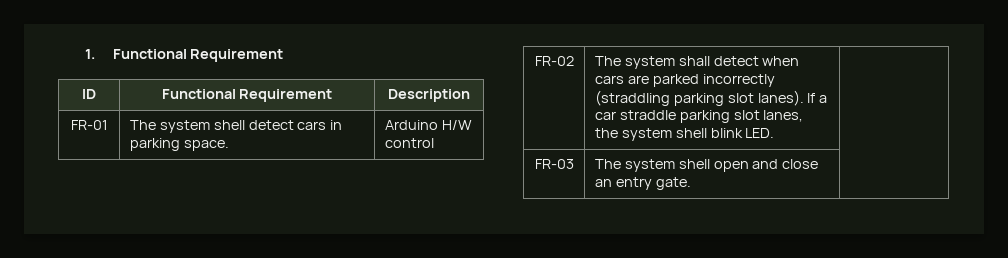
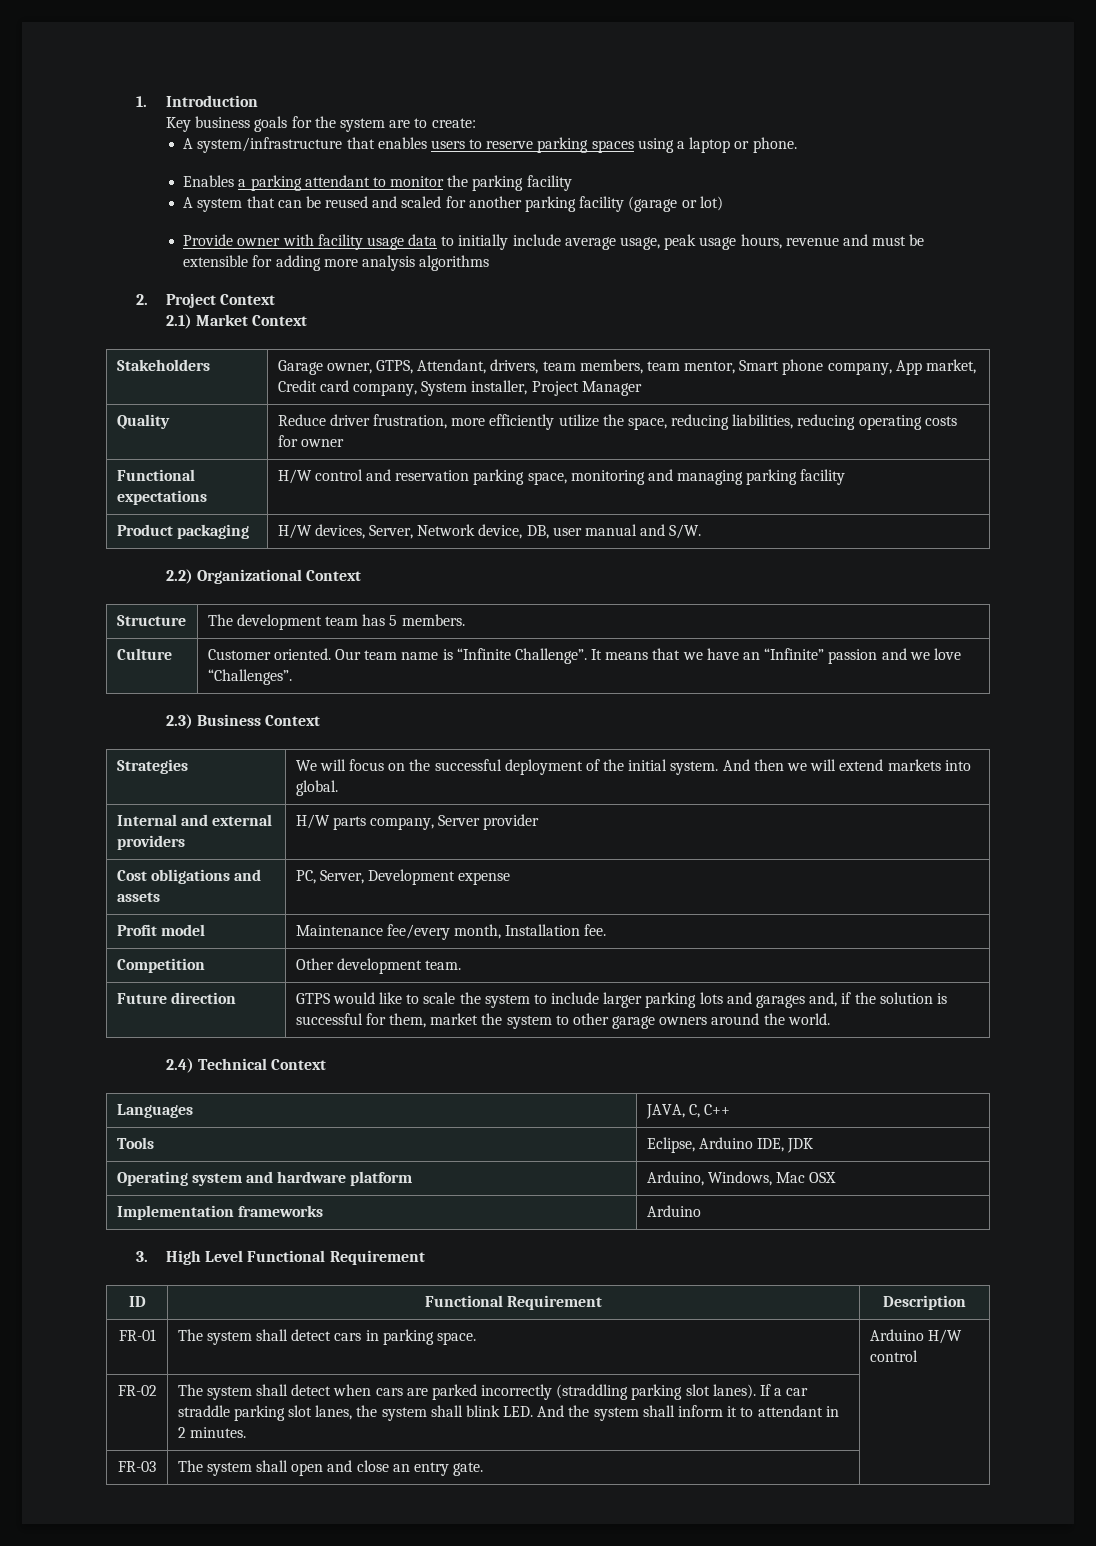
(96, 54) none -> [166,95,259,107] [166,116,476,132] [183,137,797,153] [183,175,572,191] [183,196,723,212] [183,234,925,250] [183,255,490,271] [136,293,276,308] [166,314,308,329] [116,359,210,371] [277,359,977,375] [277,380,642,396] [116,414,170,429] [277,414,957,430] [277,435,344,447] [116,469,195,481] [116,490,207,505] [277,469,846,485] [116,524,249,539] [277,524,702,539] [166,569,362,584] [116,615,186,626] [207,614,465,630] [116,648,172,660] [207,648,961,664] [207,669,292,685] [166,714,321,729] [116,759,188,774] [295,759,971,775] [295,780,338,796] [116,814,272,826] [116,835,185,850] [295,814,540,830] [116,869,261,884] [116,892,160,902] [295,869,511,885] [116,924,205,936] [295,924,607,940] [116,958,205,973] [295,958,461,974] [116,992,236,1004] [295,992,947,1008] [295,1013,830,1029] [166,1058,327,1073] [116,1104,193,1118] [645,1104,730,1119] [116,1137,154,1149] [646,1137,814,1153] [116,1171,413,1186] [646,1171,837,1186] [116,1205,323,1220] [646,1205,701,1217] [136,1250,244,1265] Introduction // Key business goals for the system are to create: // A system/infrastructure that enables users to reserve parking spaces using a laptop or phone. // Enables a parking attendant to monitor the parking facility // A system that can be reused and scaled for another parking facility (garage or lot) // Provide owner with facility usage data to initially include average usage, peak usage hours, revenue and must be extensible for adding more analysis algorithms // 2. Project Context // 2.1) Market Context // Stakeholders | Garage owner, GTPS, Attendant, drivers, team members, team mentor, Smart phone company, App market, Credit card company, System installer, Project Manager // Quality | Reduce driver frustration, more efficiently utilize the space, reducing liabilities, reducing operating costs for owner // Functional expectations | H/W control and reservation parking space, monitoring and managing parking facility // Product packaging | H/W devices, Server, Network device, DB, user manual and S/W. // 2.2) Organizational Context // Structure | The development team has 5 members. // Culture | Customer oriented. Our team name is “Infinite Challenge”. It means that we have an “Infinite” passion and we love “Challenges”. // 2.3) Business Context // Strategies | We will focus on the successful deployment of the initial system. And then we will extend markets into global. // Internal and external providers | H/W parts company, Server provider // Cost obligations and assets | PC, Server, Development expense // Profit model | Maintenance fee/every month, Installation fee. // Competition | Other development team. // Future direction | GTPS would like to scale the system to include larger parking lots and garages and, if the solution is successful for them, market the system to other garage owners around the world. // 2.4) Technical Context // Languages | JAVA, C, C++ // Tools | Eclipse, Arduino IDE, JDK // Operating system and hardware platform | Arduino, Windows, Mac OSX // Implementation frameworks | Arduino // 3. High Level
[213,120,245,130] shell -> [255,1329,288,1341] shall
[675,128,707,138] shell -> [430,1405,463,1417] shall
(775, 133) none -> [537,1405,839,1421] [177,1427,246,1438] And the system shall inform it to attendant in 2 minutes.
[678,159,710,169] shell -> [255,1460,288,1472] shall

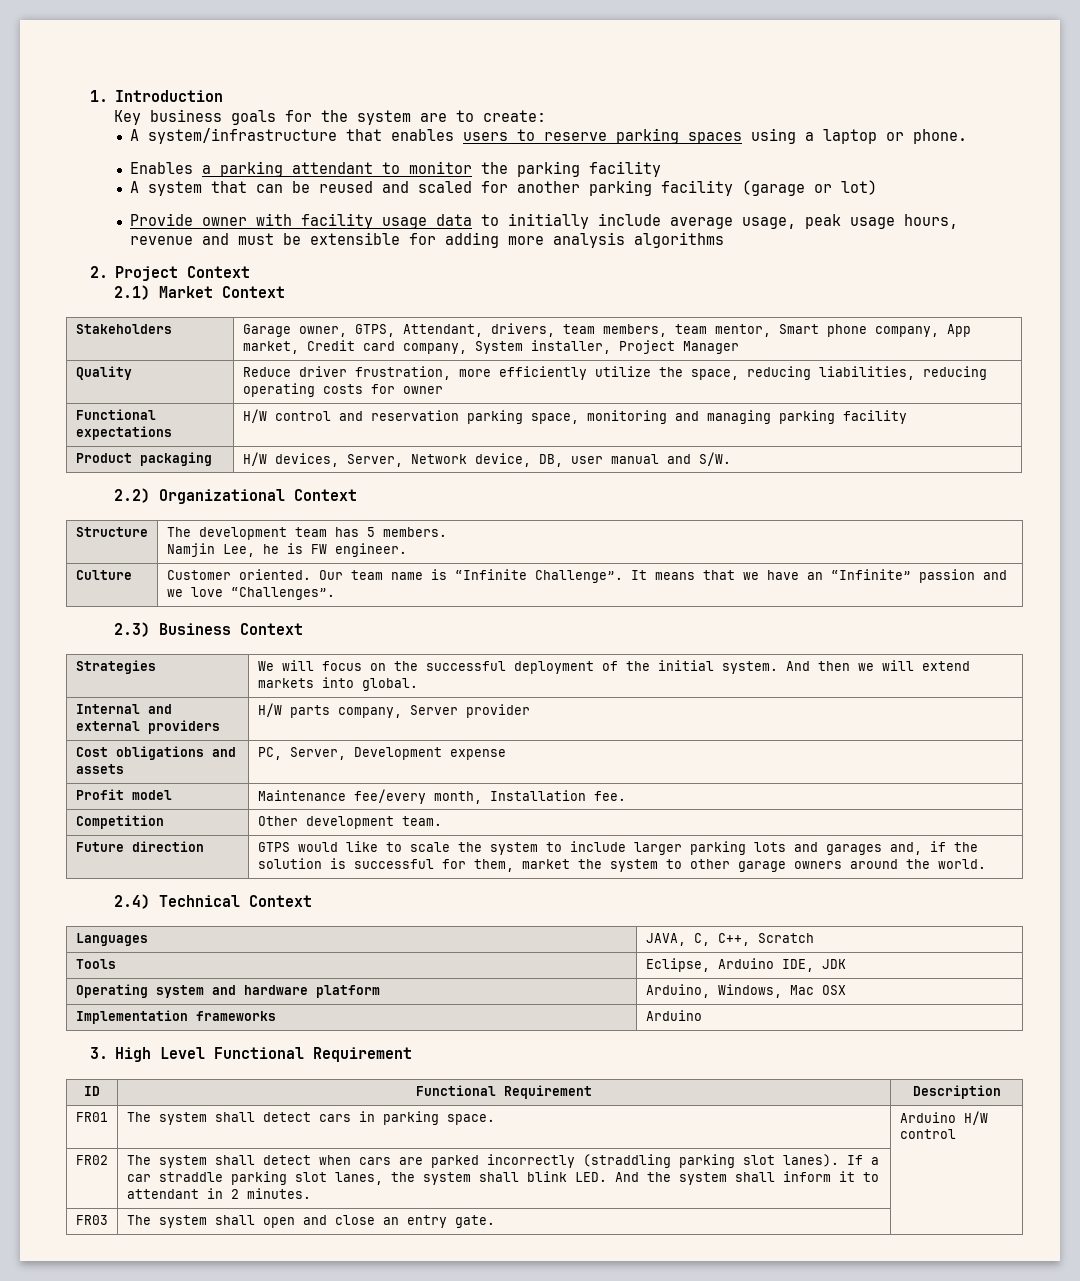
(465, 620) none -> [166,543,407,557] // Namjin Lee, he is FW engineer.
[703,1104,730,1115] C++ -> [717,933,814,946] C++, Scratch
[118,1329,156,1341] FR-01 -> [76,1112,108,1122] FR01
[117,1385,157,1396] FR-02 -> [76,1155,108,1165] FR02
[118,1461,156,1472] FR-03 -> [76,1215,108,1225] FR03

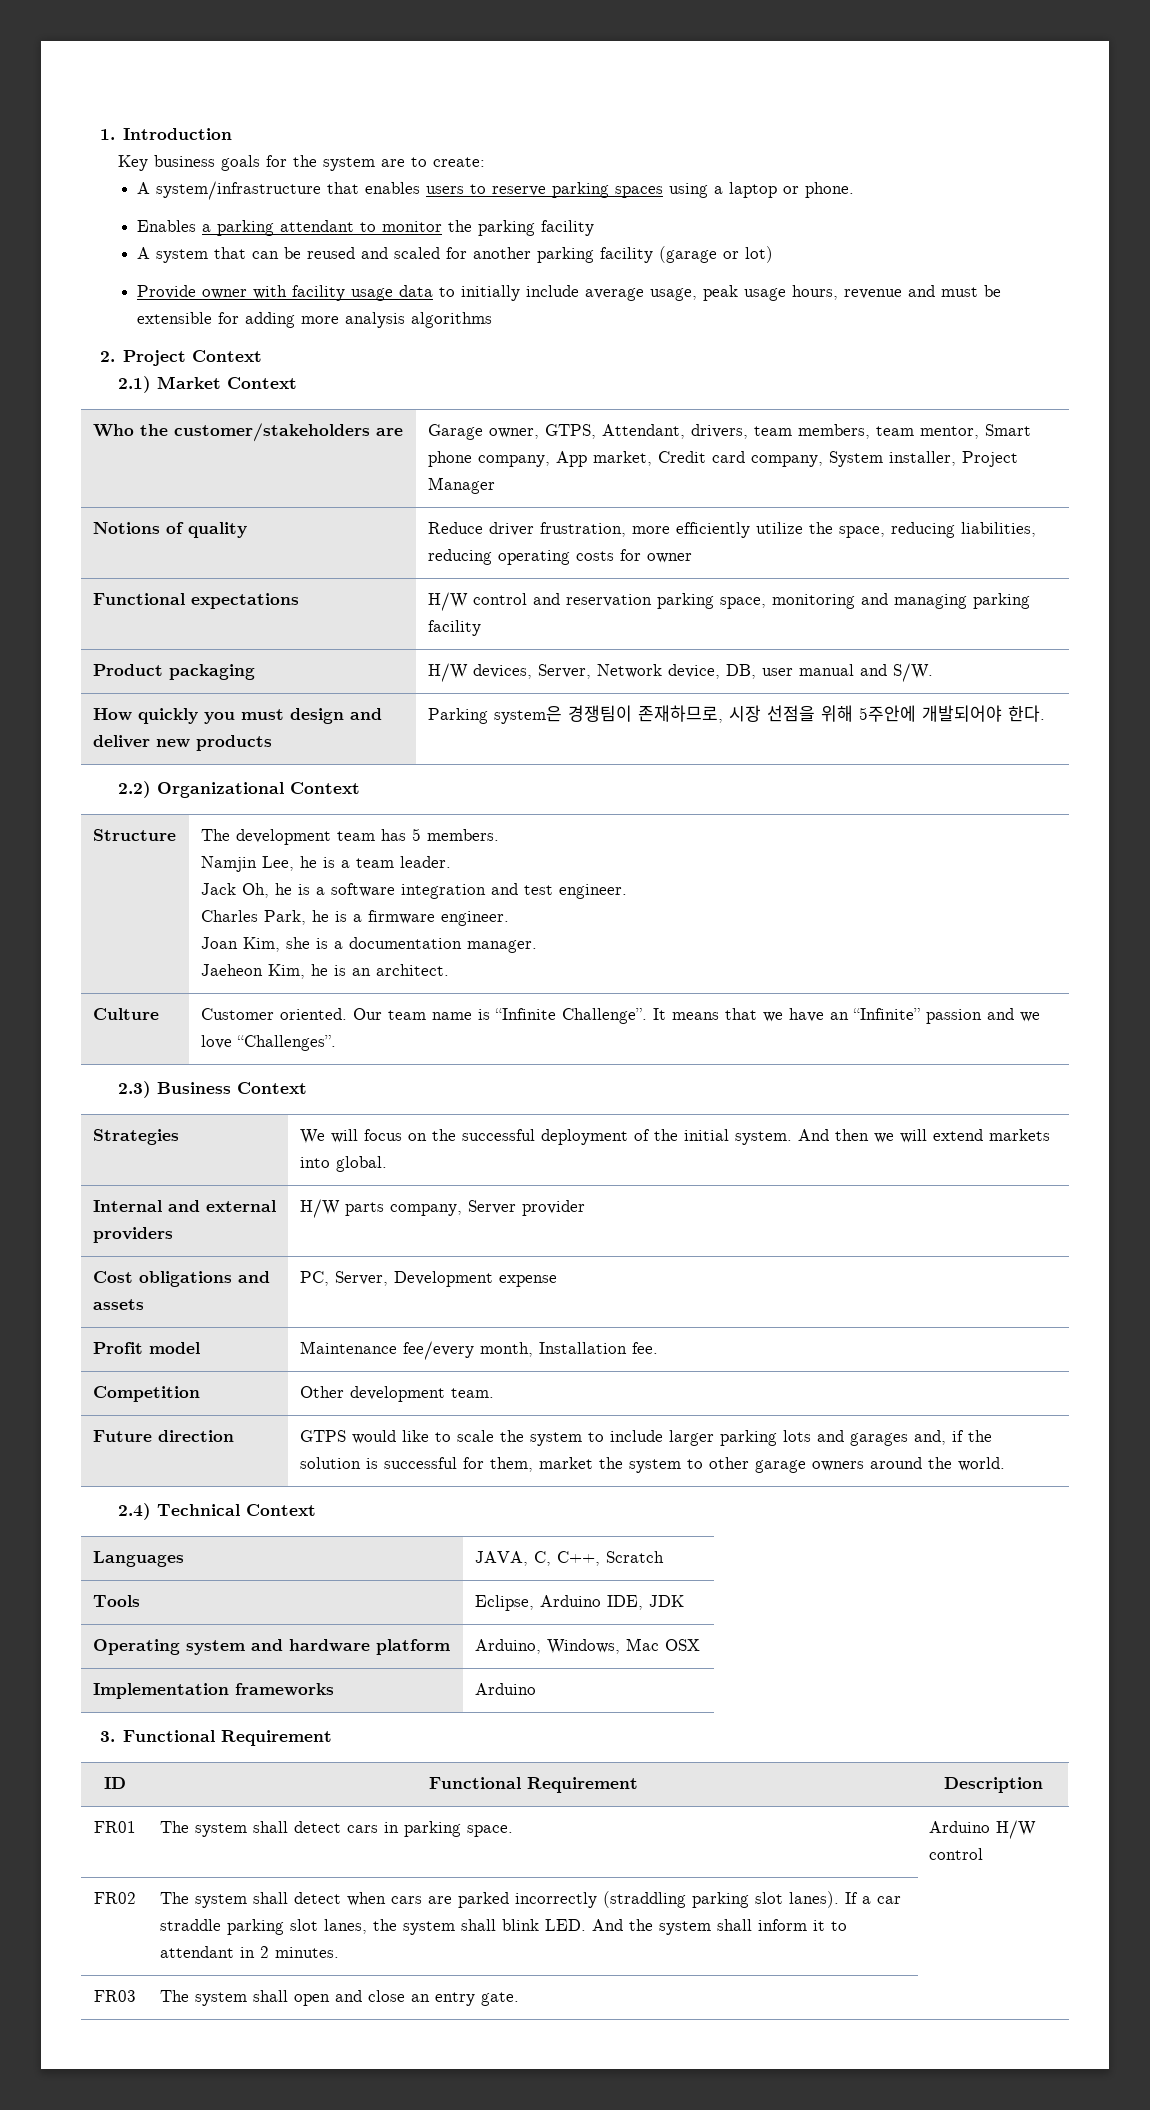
[75,324,172,334] Stakeholders -> [93,423,404,442] Who the customer/stakeholders are
[75,366,132,380] Quality -> [93,522,248,538] Notions of quality
(731, 459) none -> [93,708,383,724] [93,735,273,751] [428,705,1046,724] // How quickly you must design and deliver new products | Parking system은 경쟁팀이 존재하므로, 시장 선점을 위해 5주안에 개발되어야 한다.
[310,543,407,557] FW engineer. -> [341,856,452,868] [201,883,628,899] [201,910,510,926] [201,937,538,953] [201,964,450,979] a team leader. // Jack Oh, he is a software integration and test engineer. // Charles Park, he is a firmware engineer. // Joan Kim, she is a documentation manager. // Jaeheon Kim, he is an architect.
[115,1047,206,1062] High Level -> (115, 1736) none

